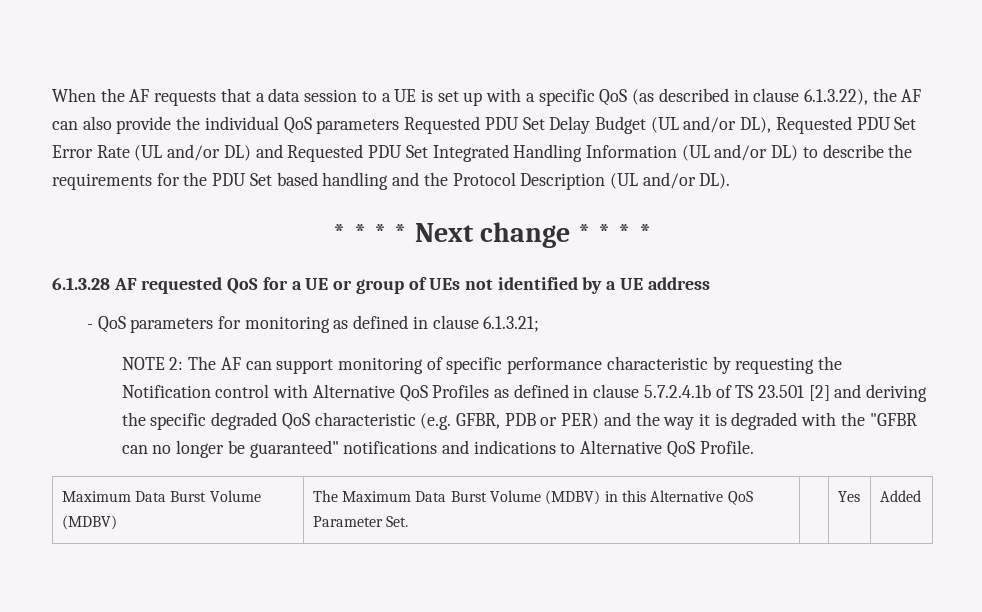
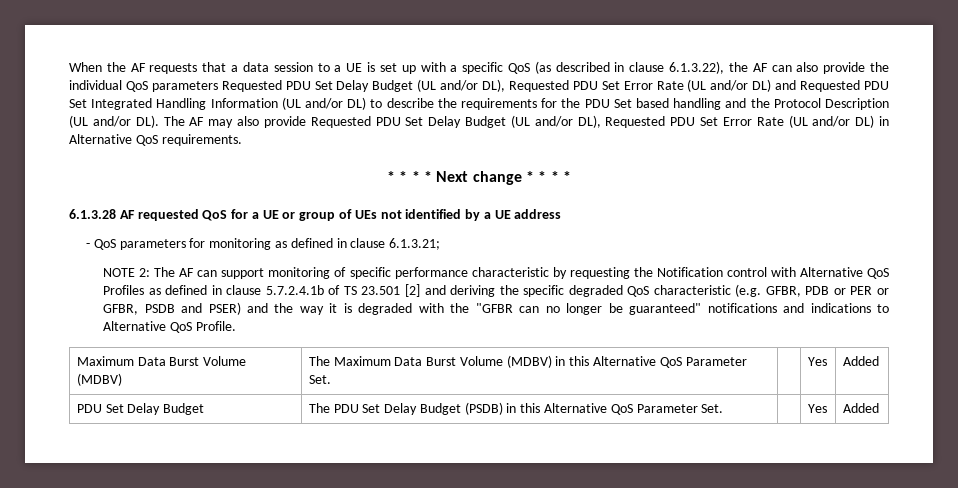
(731, 181) none -> [163,115,890,128] [69,134,242,146] The AF may also provide Requested PDU Set Delay Budget (UL and/or DL), Requested PDU Set Error Rate (UL and/or DL) in Alternative QoS requirements.
[561,413,600,429] PER) -> [850,286,889,295] [103,302,241,315] PER or GFBR, PSDB and PSER)
(921, 496) none -> [76,403,205,415] [308,402,724,415] [807,404,827,413] [842,403,879,413] // PDU Set Delay Budget | The PDU Set Delay Budget (PSDB) in this Alternative QoS Parameter Set. | | Yes | Added

